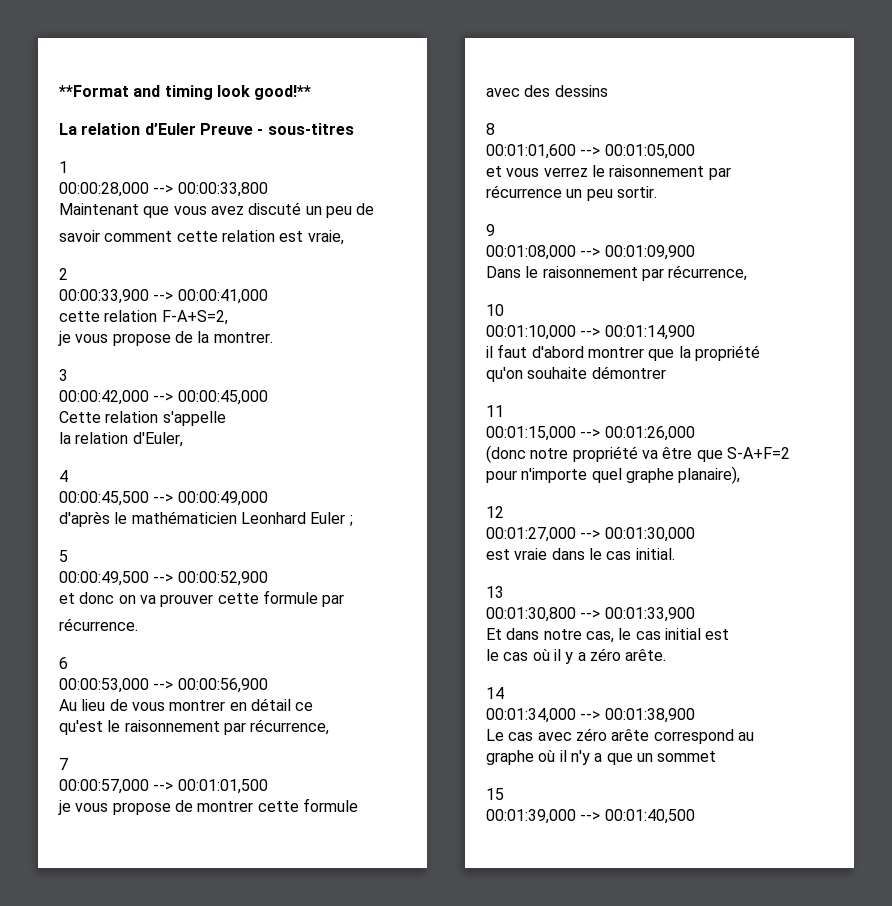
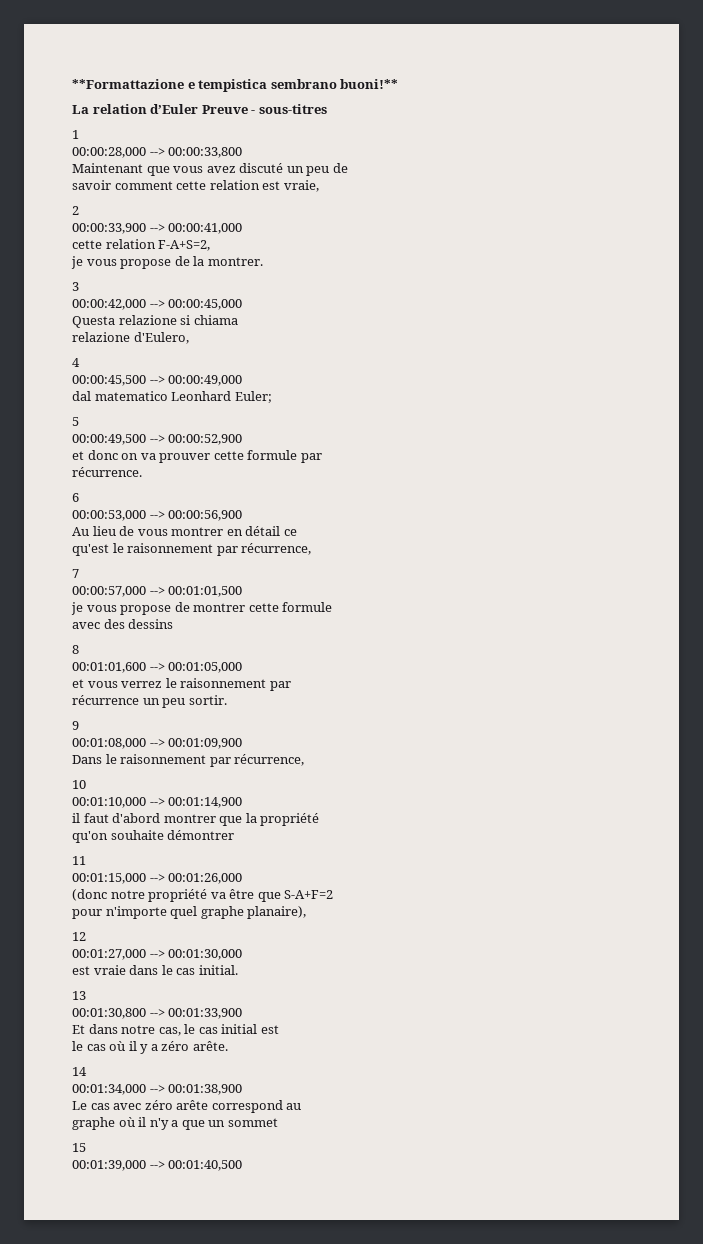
[59,85,312,100] **Format and timing look good!** -> [72,79,399,92] **Formattazione e tempistica sembrano buoni!**
[59,411,226,426] [59,432,183,447] [59,470,68,482] [59,491,268,506] [59,511,353,527] Cette relation s'appelle // la relation d'Euler, // 4 // 00:00:45,500 --> 00:00:49,000 // d'après le mathématicien Leonhard Euler ; -> [72,315,238,328] [72,332,189,344] [72,358,80,367] [72,375,243,386] [72,391,272,403] Questa relazione si chiama // relazione d'Eulero, // 4 // 00:00:45,500 --> 00:00:49,000 // dal matematico Leonhard Euler;

